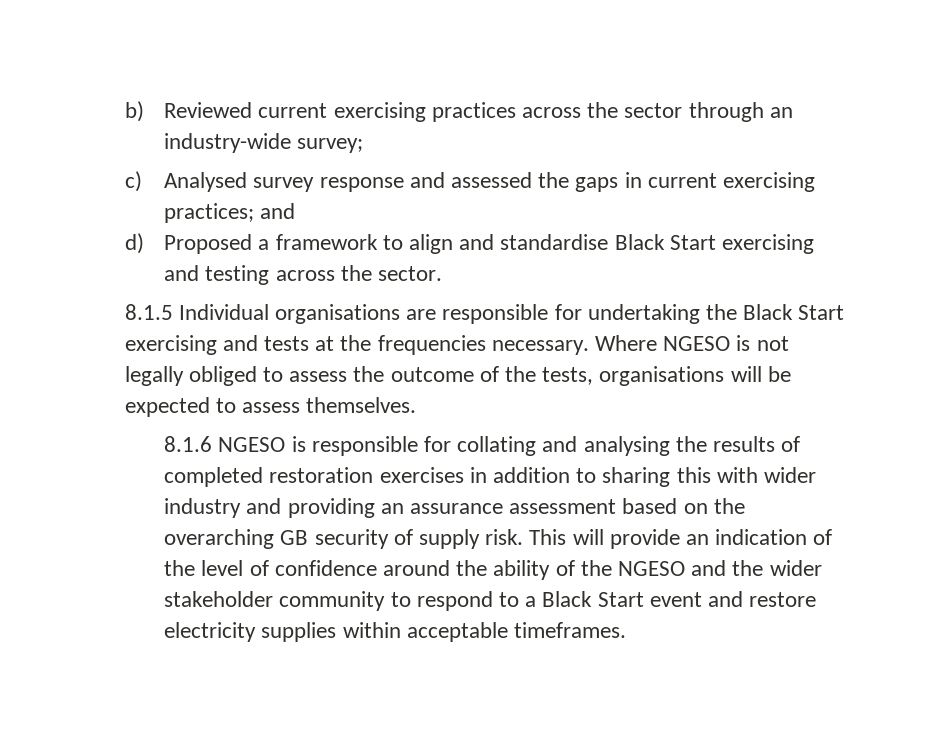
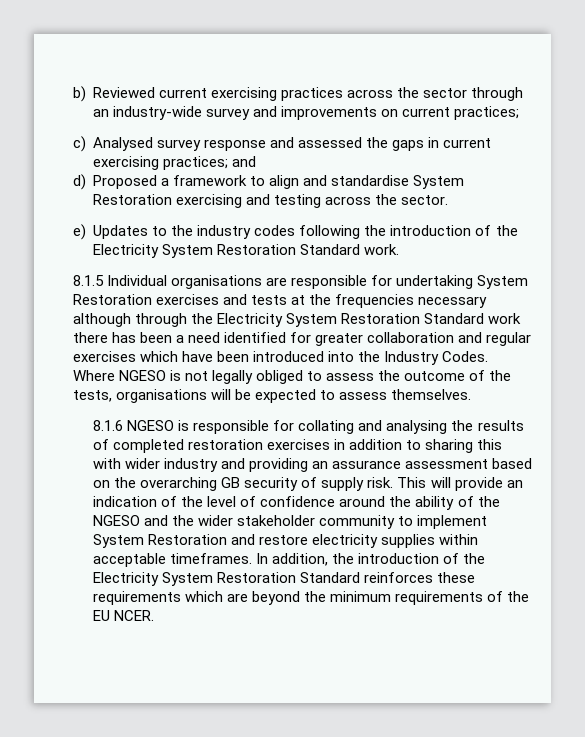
[297,138,364,153] survey; -> [206,106,520,120] survey and improvements on current practices;
[614,234,716,250] Black Start -> [413,175,465,189] [93,194,173,205] System Restoration
(442, 273) none -> [72,224,518,240] [93,244,400,258] // e) Updates to the industry codes following the introduction of the Electricity System Restoration Standard work.
[706,304,845,320] [124,335,217,355] the Black Start exercising -> [476,275,528,289] [72,294,219,305] System Restoration exercises
[491,340,589,355] necessary. -> [417,296,487,308] [72,313,521,327] [72,332,532,346] [72,351,488,365] necessary although through the Electricity System Restoration Standard work there has been a need identified for greater collaboration and regular exercises which have been introduced into the Industry Codes.
[416,591,702,611] respond to a Black Start event -> [417,515,488,529] [93,534,228,548] implement System Restoration
(626, 630) none -> [256,553,486,566] [93,572,476,586] [93,591,530,605] [93,610,155,621] In addition, the introduction of the Electricity System Restoration Standard reinforces these requirements which are beyond the minimum requirements of the EU NCER.

